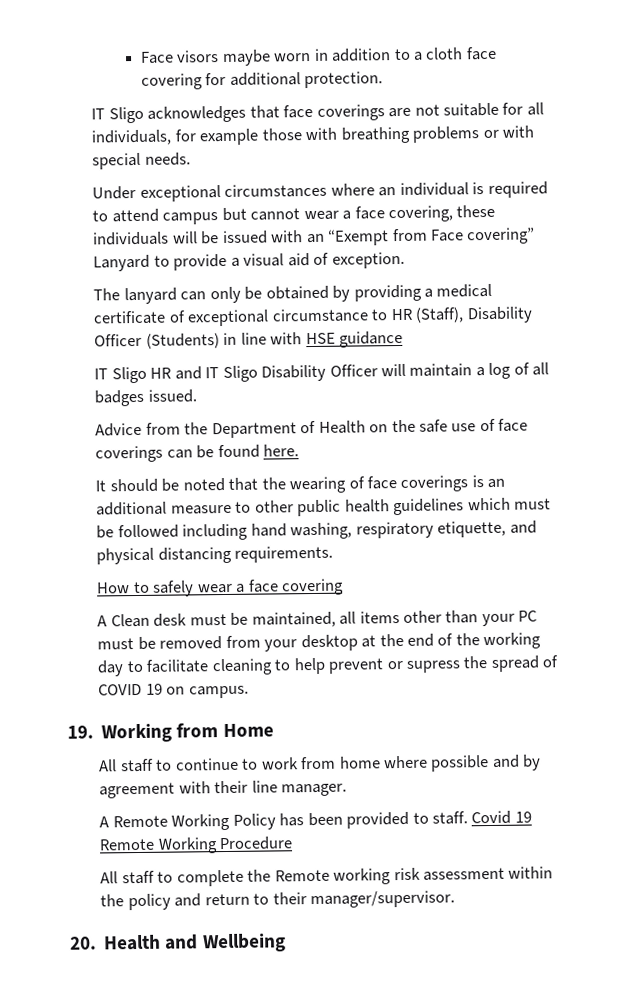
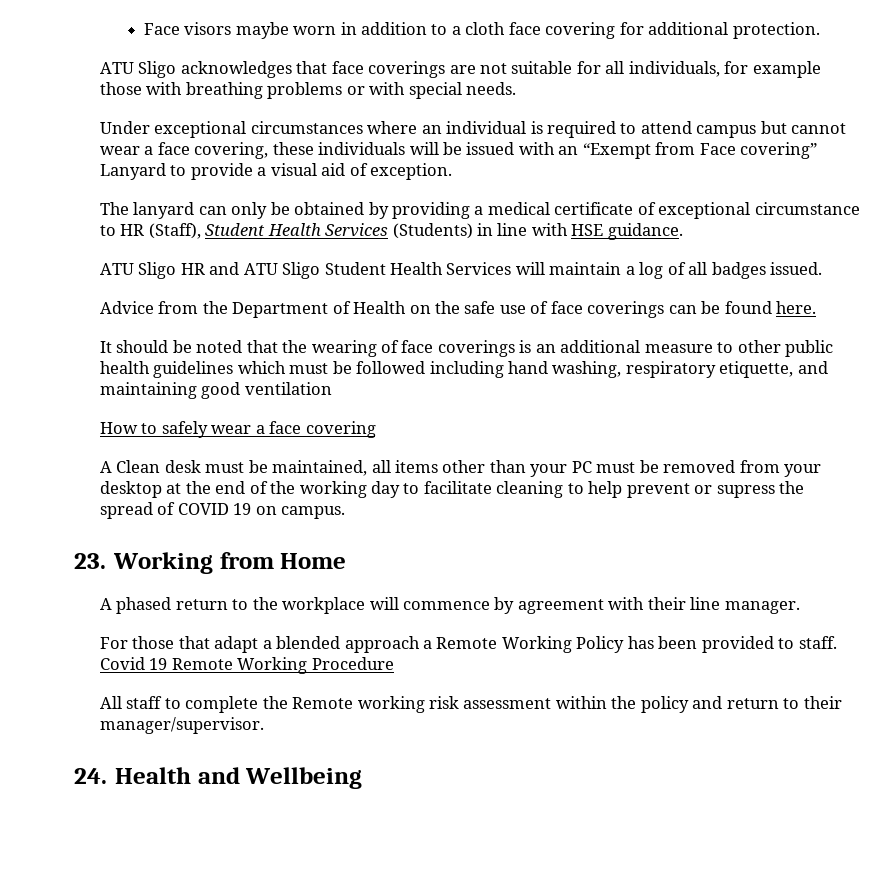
[91,108,106,120] IT -> [99,62,134,74] ATU
[466,306,533,324] [94,333,143,347] Disability Officer -> [205,223,389,237] Student Health Services
[339,330,404,348] [94,368,109,380] guidance // IT -> [607,223,683,240] [99,263,134,275] guidance. // ATU
[205,364,378,383] IT Sligo Disability Officer -> [243,262,512,279] ATU Sligo Student Health Services
[96,545,334,565] physical distancing requirements. -> [99,382,332,399] maintaining good ventilation
[67,725,94,739] 19. -> [74,553,106,569] 23.
[98,754,520,773] All staff to continue to work from home where possible and -> [99,597,490,614] A phased return to the workplace will commence
[99,816,110,828] A -> [99,636,432,653] For those that adapt a blended approach a
[70,936,97,950] 20. -> [74,768,107,784] 24.

